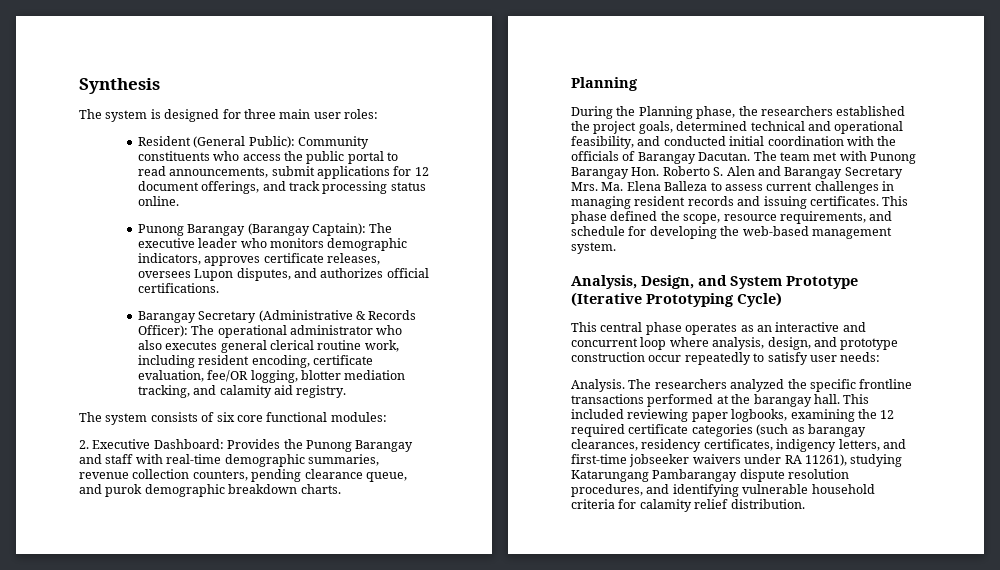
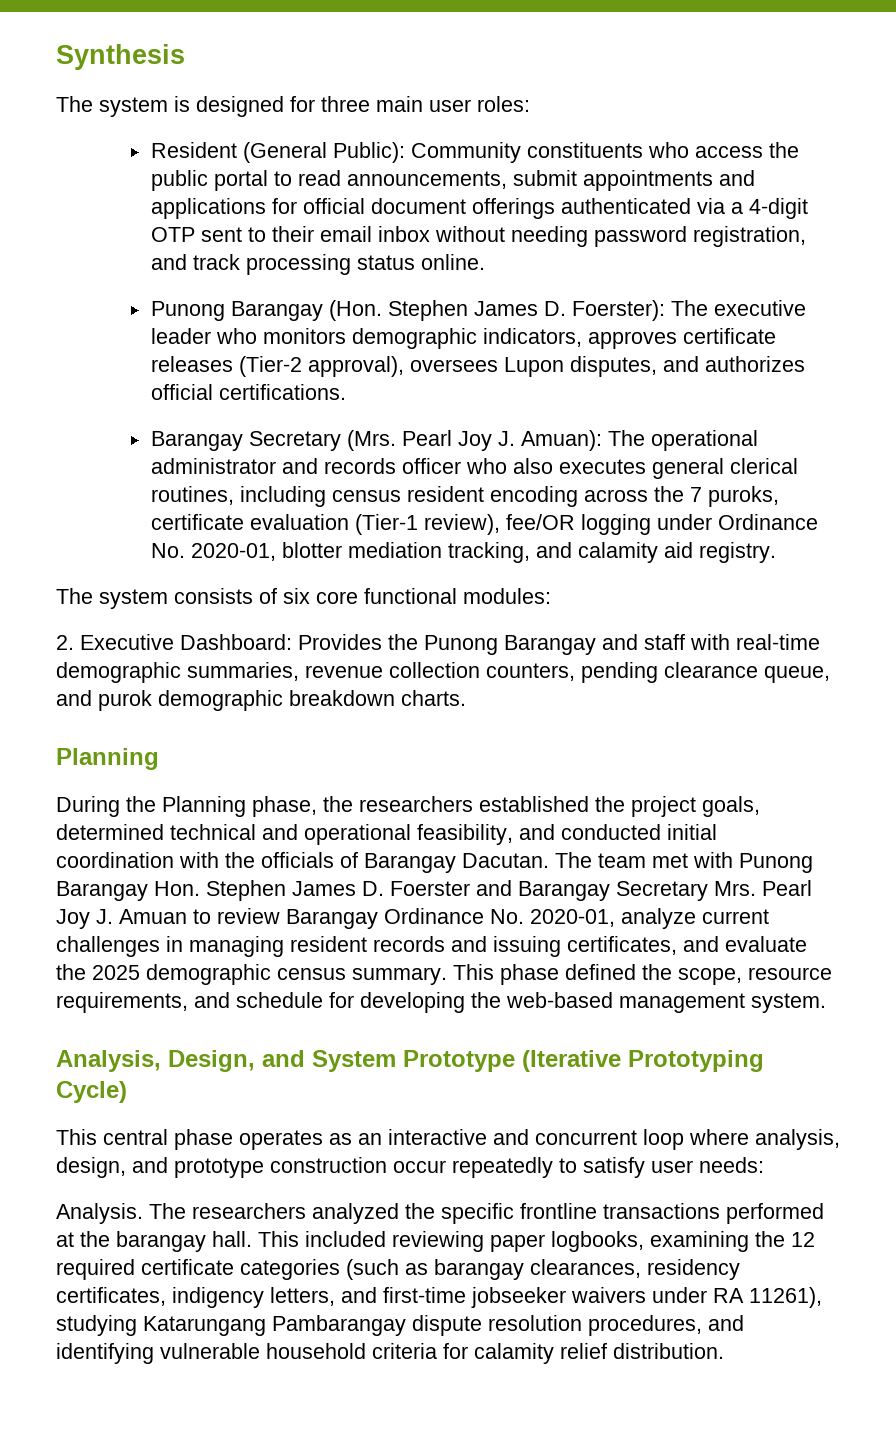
[316,166,429,179] [137,181,260,194] applications for 12 document offerings, -> [582,170,755,191] [150,198,808,219] [150,226,806,247] appointments and applications for official document offerings authenticated via a 4-digit OTP sent to their email inbox without needing password registration,
[247,223,366,236] (Barangay Captain): -> [328,300,665,321] (Hon. Stephen James D. Foerster):
[326,253,380,265] releases, -> [150,356,404,377] releases (Tier-2 approval),
[258,310,417,322] [137,325,373,338] (Administrative & Records Officer): The operational administrator -> [346,430,758,451] [150,458,461,474] (Mrs. Pearl Joy J. Amuan): The operational administrator and records officer
[317,340,399,352] [137,355,373,368] [137,370,298,383] routine work, including resident encoding, certificate evaluation, fee/OR logging, -> [150,486,779,507] [150,514,818,535] [150,543,276,561] routines, including census resident encoding across the 7 puroks, certificate evaluation (Tier-1 review), fee/OR logging under Ordinance No. 2020-01,
[662,166,903,179] [571,181,763,191] Roberto S. Alen and Barangay Secretary Mrs. Ma. Elena Balleza to assess -> [206,880,812,901] [56,908,696,929] Stephen James D. Foerster and Barangay Secretary Mrs. Pearl Joy J. Amuan to review Barangay Ordinance No. 2020-01, analyze
[809,196,879,206] certificates. -> [567,936,807,955] [56,964,447,985] certificates, and evaluate the 2025 demographic census summary.

